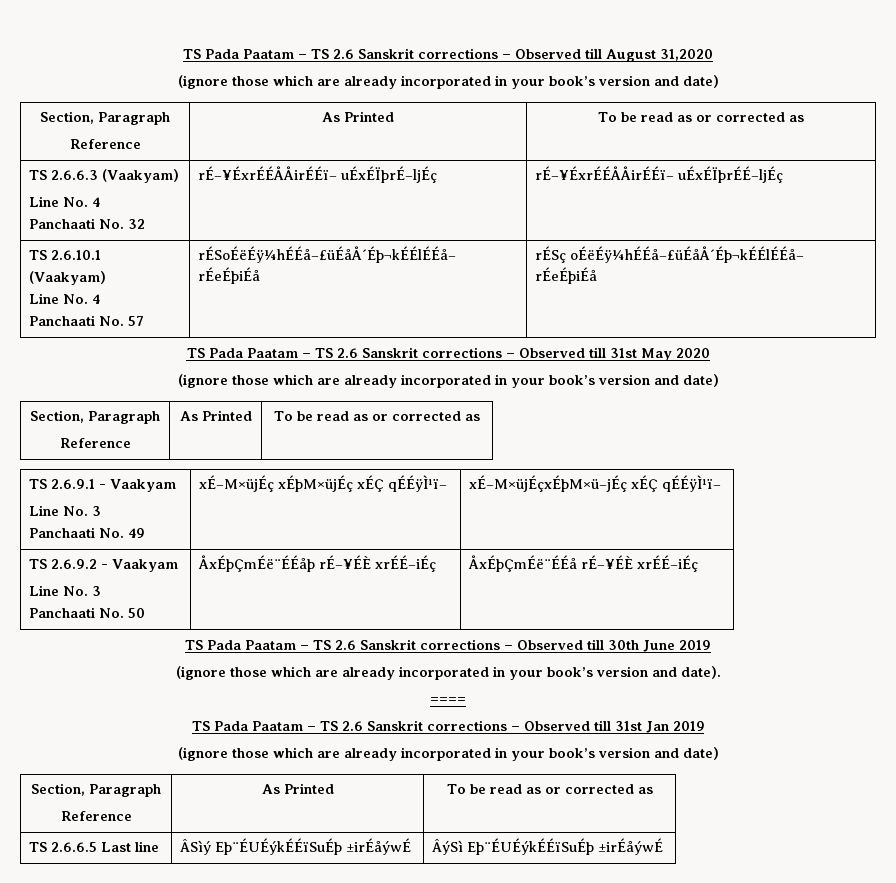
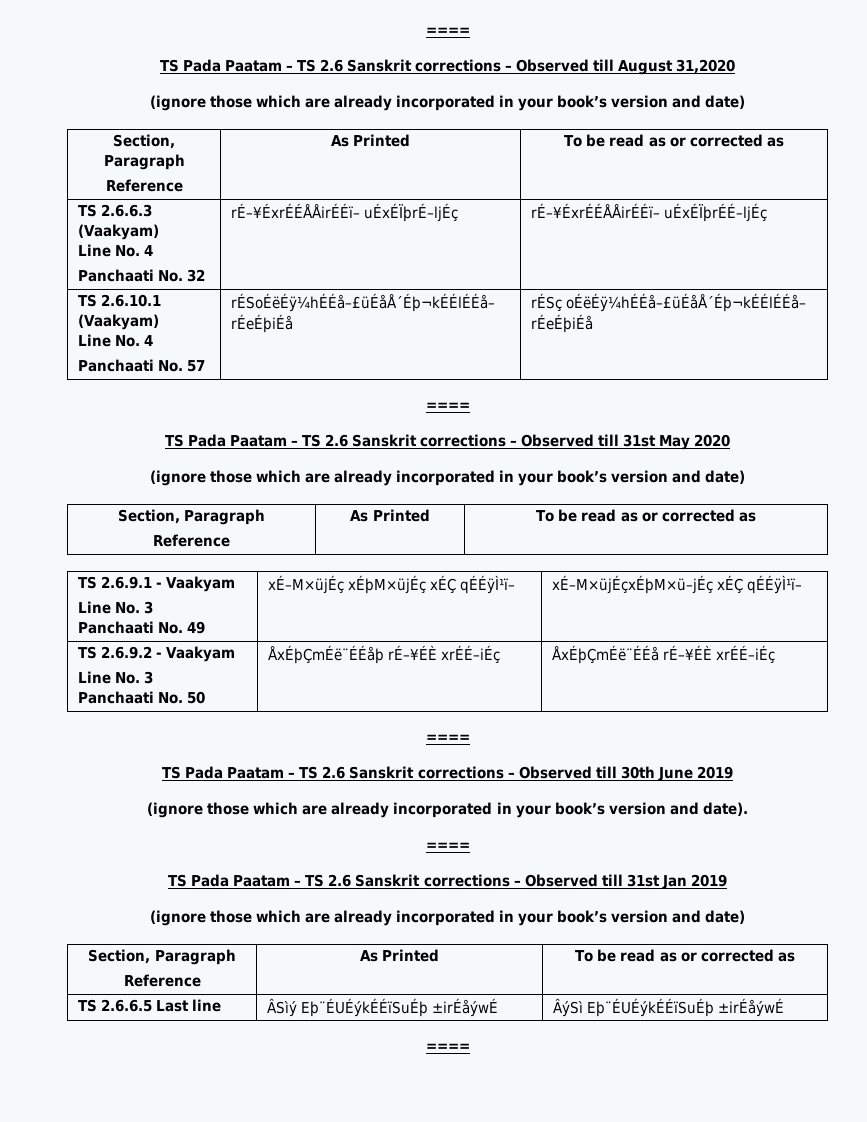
(183, 54) none -> [425,27,470,35] ==== //
(597, 275) none -> [425,402,470,410] // ====
(698, 563) none -> [425,734,470,742] // ====
(663, 846) none -> [425,1043,470,1051] // ====

